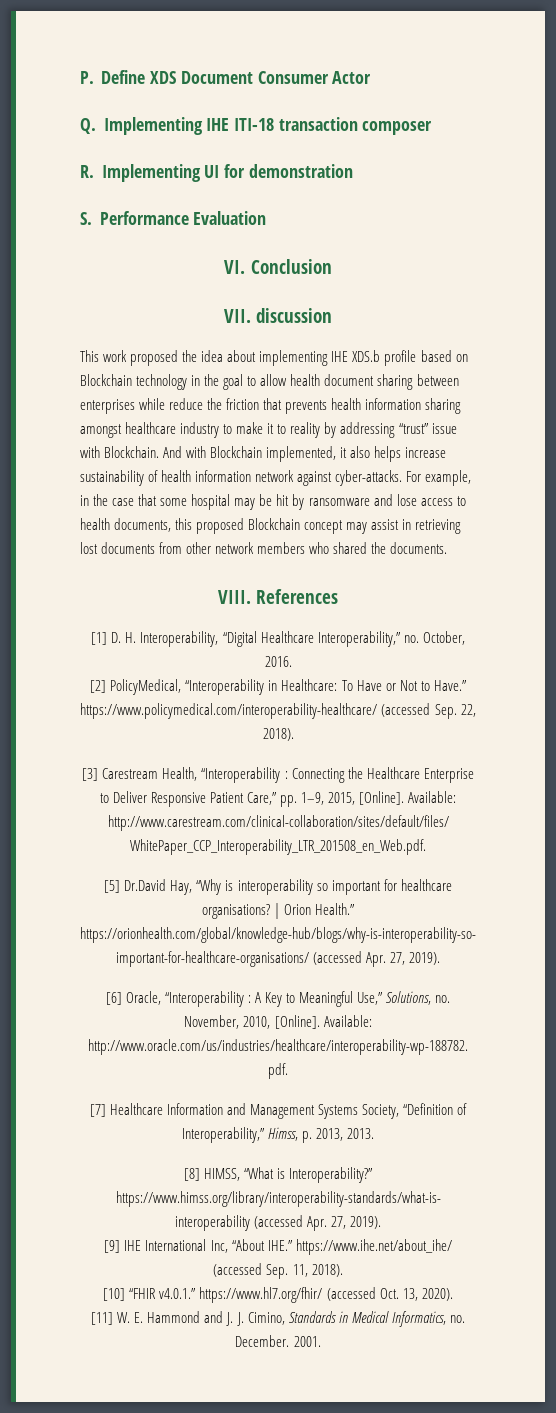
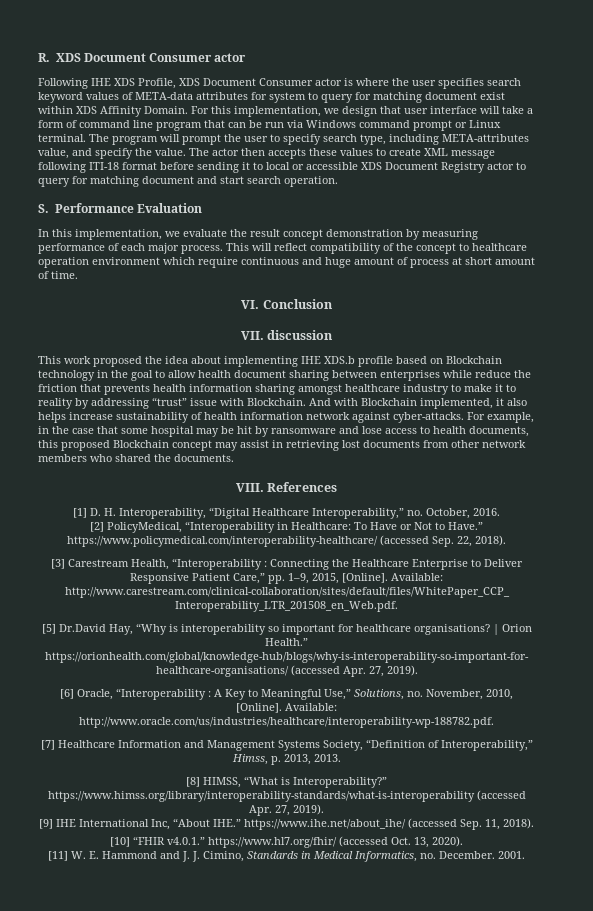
[80,70,372,84] [80,117,433,135] [80,164,353,182] [80,211,267,225] P. Define XDS Document Consumer Actor // Q. Implementing IHE ITI-18 transaction composer // R. Implementing UI for demonstration // S. Performance Evaluation -> [38,53,247,62] [38,78,521,89] [38,92,505,103] [38,106,533,117] [38,120,501,131] [38,134,529,145] [38,148,495,159] [38,162,526,173] [38,176,338,187] [38,203,202,213] [38,229,478,240] [38,243,527,254] [38,257,535,268] [38,271,78,279] R. XDS Document Consumer actor // Following IHE XDS Profile, XDS Document Consumer actor is where the user specifies search keyword values of META-data attributes for system to query for matching document exist within XDS Affinity Domain. For this implementation, we design that user interface will take a form of command line program that can be run via Windows command prompt or Linux terminal. The program will prompt the user to specify search type, including META-attributes value, and specify the value. The actor then accepts these values to create XML message following ITI-18 format before sending it to local or accessible XDS Document Registry actor to query for matching document and start search operation. // S. Performance Evaluation // In this implementation, we evaluate the result concept demonstration by measuring performance of each major process. This will reflect compatibility of the concept to healthcare operation environment which require continuous and huge amount of process at short amount of time.

